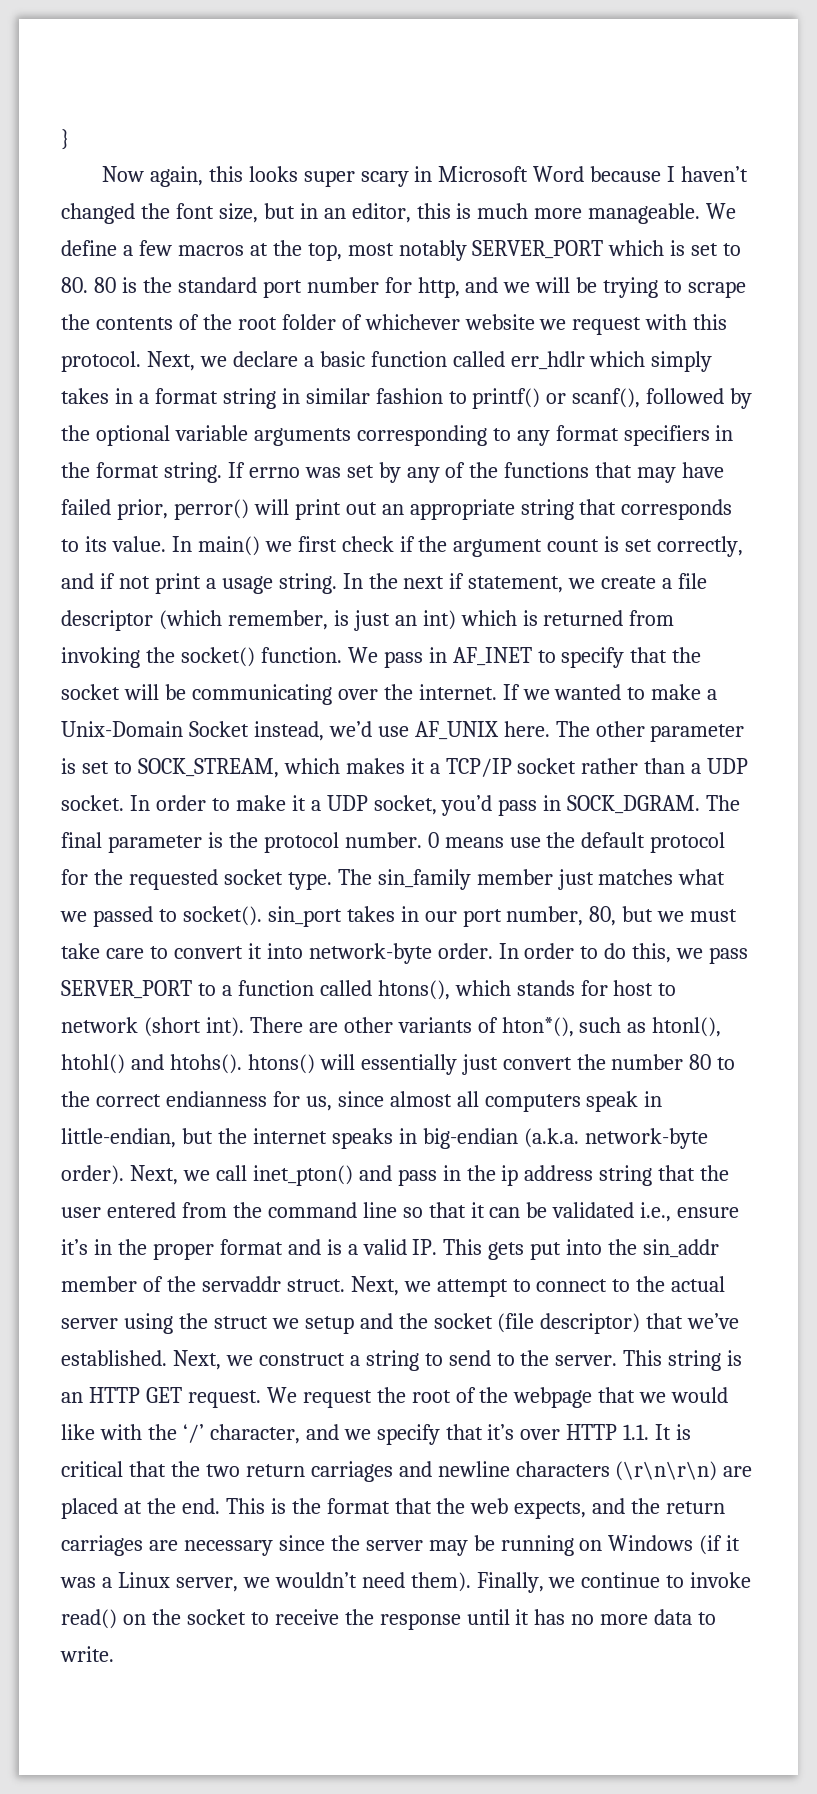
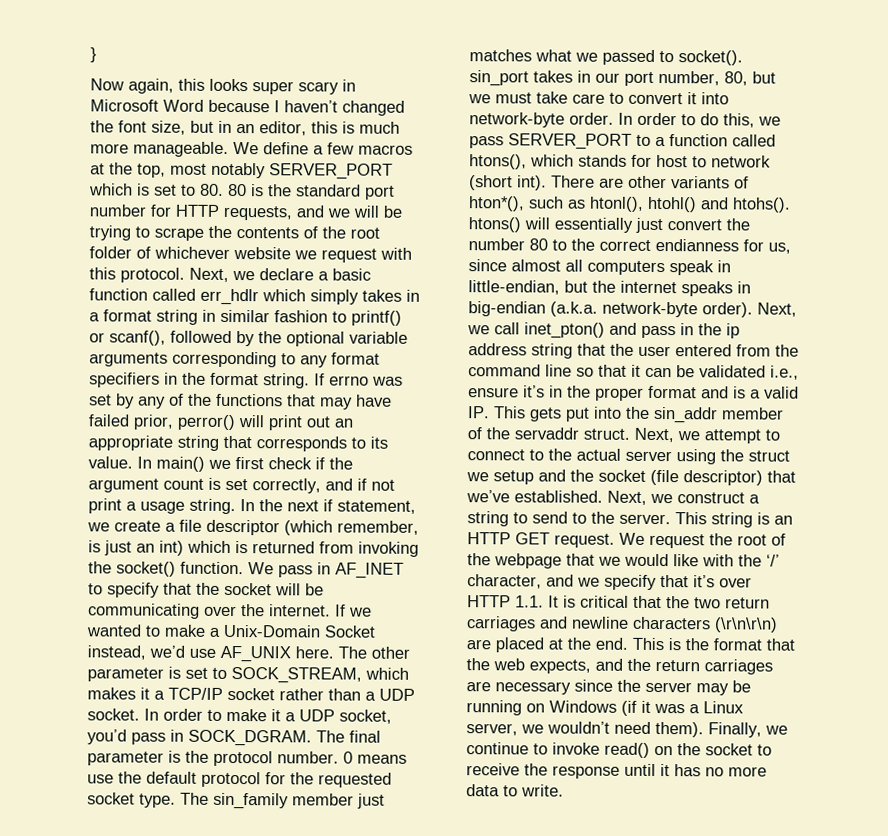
[417,277,460,298] http, -> [175,204,292,221] HTTP requests,

